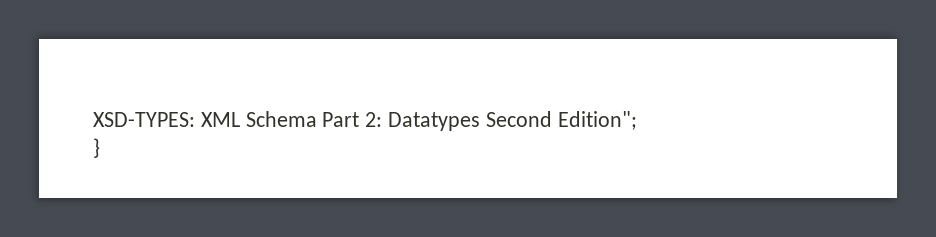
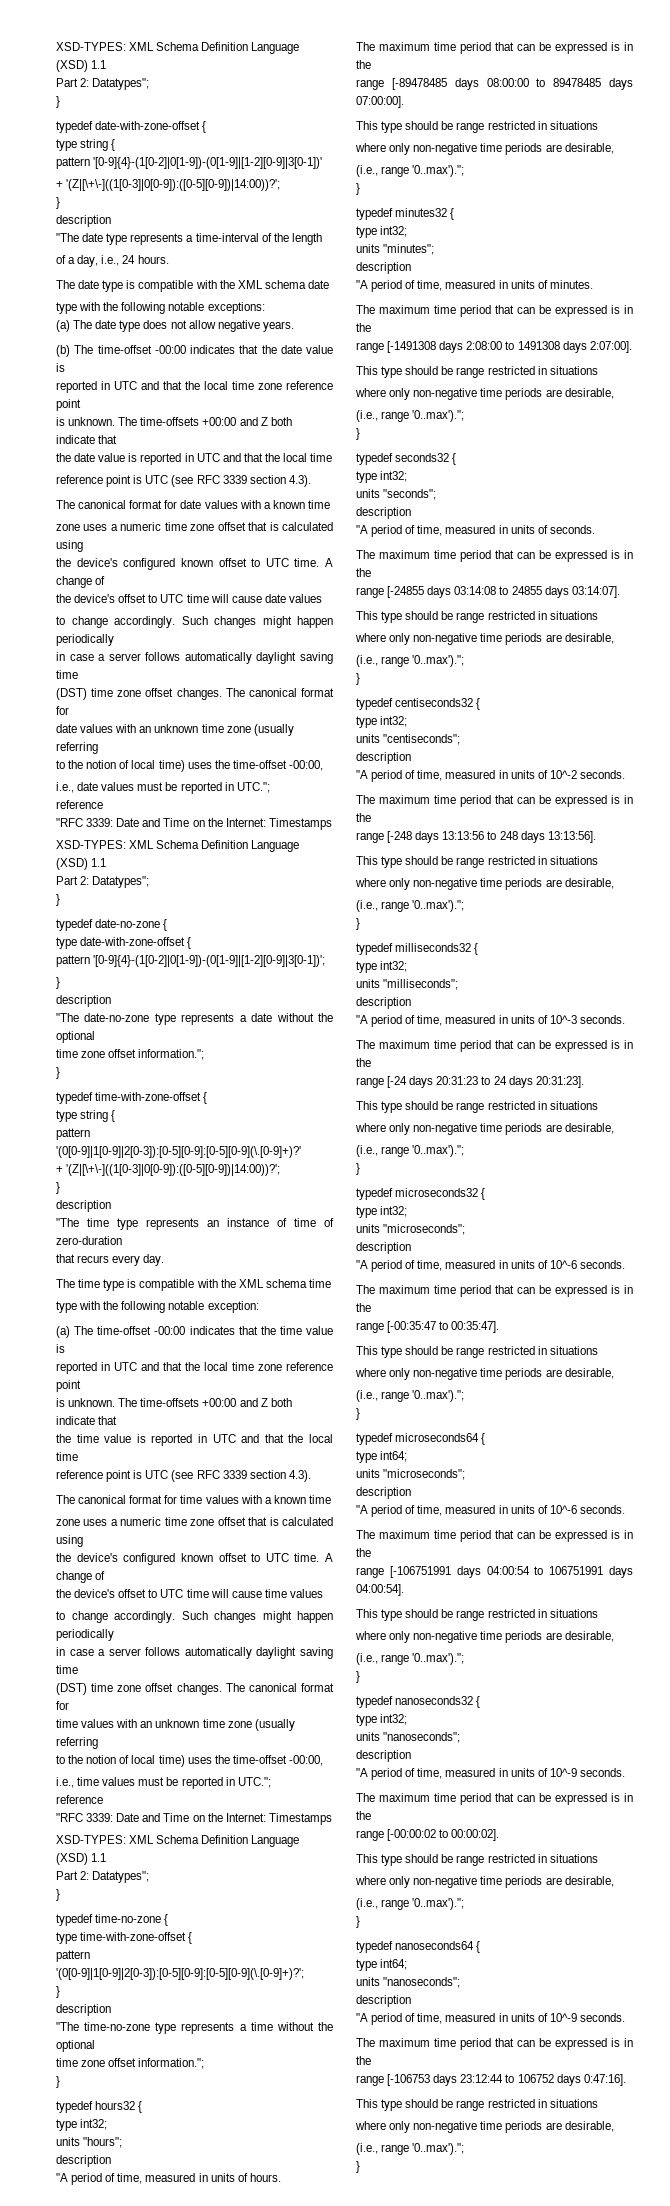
[93,111,637,131] XSD-TYPES: XML Schema Part 2: Datatypes Second Edition"; -> [56,42,300,54] [56,60,107,72] [56,78,150,90] [56,96,60,108] [56,121,207,133] [56,139,116,151] [56,157,323,169] [56,179,281,191] [56,197,60,209] [56,215,111,227] [56,233,322,245] [56,255,169,267] [56,280,329,292] [56,302,265,314] [56,320,294,332] [56,345,333,357] [56,363,65,372] [56,381,333,393] [56,399,81,411] [56,417,292,426] [56,435,118,444] [56,453,333,465] [56,475,311,487] [56,500,330,509] [56,522,334,531] [56,540,83,552] [56,558,333,570] [56,576,106,588] [56,594,322,603] [56,616,333,628] [56,634,114,646] [56,652,333,664] [56,670,78,679] [56,688,334,700] [56,706,69,715] [56,724,294,736] [56,742,98,754] [56,760,323,772] [56,782,270,794] [56,800,103,809] [56,818,332,830] [56,840,300,852] [56,858,107,870] [56,876,150,888] [56,894,60,906] [56,919,168,931] [56,937,192,949] [56,955,326,967] [56,977,60,989] [56,995,111,1007] [56,1013,333,1025] [56,1031,95,1043] [56,1049,205,1060] [56,1067,60,1079] [56,1092,208,1104] [56,1110,116,1122] [56,1128,90,1140] [56,1146,301,1158] [56,1164,281,1176] [56,1182,60,1194] [56,1200,111,1212] [56,1218,334,1230] [56,1236,122,1245] [56,1254,165,1266] [56,1279,331,1291] [56,1301,259,1313] [56,1326,333,1338] [56,1344,65,1353] [56,1362,333,1374] [56,1380,81,1392] [56,1398,292,1407] [56,1416,118,1425] [56,1434,333,1446] [56,1452,78,1461] [56,1470,311,1482] [56,1495,331,1504] [56,1517,334,1526] [56,1535,83,1547] [56,1553,333,1565] [56,1571,106,1583] [56,1589,323,1598] [56,1611,333,1623] [56,1629,114,1641] [56,1647,333,1659] [56,1665,78,1674] [56,1683,334,1695] [56,1701,69,1710] [56,1719,295,1731] [56,1737,98,1749] [56,1755,323,1767] [56,1777,271,1789] [56,1795,103,1804] [56,1813,332,1825] [56,1835,300,1847] [56,1853,107,1865] [56,1871,150,1883] [56,1889,60,1901] [56,1914,169,1926] [56,1932,193,1944] [56,1950,90,1962] [56,1968,304,1980] [56,1986,60,1998] [56,2004,111,2016] [56,2022,333,2034] [56,2040,95,2052] [56,2058,205,2069] [56,2076,60,2088] [56,2101,143,2113] [56,2119,108,2131] [56,2137,123,2148] [56,2155,111,2167] [56,2173,281,2185] [356,42,633,54] [356,60,371,69] [356,78,633,90] [356,96,404,108] [356,121,598,133] [355,143,614,155] [356,165,465,177] [356,183,360,195] [356,208,455,220] [356,226,408,238] [356,244,435,255] [356,262,411,274] [356,280,593,292] [356,305,633,317] [356,323,371,332] [356,341,632,353] [356,366,598,378] [355,388,614,400] [356,410,465,422] [356,428,360,440] [356,453,457,465] [356,471,408,483] [356,489,437,500] [356,507,411,519] [356,525,595,537] [356,550,633,562] [356,568,371,577] [356,586,620,598] [356,611,598,623] [355,633,614,645] [356,655,465,667] [356,673,360,685] [356,698,481,710] [356,716,408,728] [356,734,461,745] [356,752,411,764] [356,770,625,782] [356,795,633,807] [356,813,371,822] [356,831,596,843] [356,856,598,868] [355,878,614,890] [356,900,465,912] [356,918,360,930] [356,943,479,955] [356,961,408,973] [356,979,459,990] [356,997,411,1009] [356,1015,625,1027] [356,1040,633,1052] [356,1058,371,1067] [356,1076,584,1088] [356,1101,598,1113] [355,1123,614,1135] [356,1145,465,1157] [356,1163,360,1175] [356,1188,486,1200] [356,1206,408,1218] [356,1224,466,1235] [356,1242,411,1254] [356,1260,625,1272] [356,1285,633,1297] [356,1303,371,1312] [356,1321,500,1333] [356,1346,598,1358] [355,1368,614,1380] [356,1390,465,1402] [356,1408,360,1420] [356,1433,486,1445] [356,1451,408,1463] [356,1469,466,1480] [356,1487,411,1499] [356,1505,625,1517] [356,1530,633,1542] [356,1548,371,1557] [356,1566,633,1578] [356,1584,404,1596] [356,1609,598,1621] [355,1631,614,1643] [356,1653,465,1665] [356,1671,360,1683] [356,1696,481,1708] [356,1714,408,1726] [356,1732,461,1743] [356,1750,411,1762] [356,1768,625,1780] [356,1793,633,1805] [356,1811,371,1820] [356,1829,500,1841] [356,1854,598,1866] [355,1876,614,1888] [356,1898,465,1910] [356,1916,360,1928] [356,1941,481,1953] [356,1959,408,1971] [356,1977,461,1988] [356,1995,411,2007] [356,2013,625,2025] [356,2038,633,2050] [356,2056,371,2065] [356,2074,626,2086] [356,2099,598,2111] [355,2121,614,2133] [356,2143,465,2155] XSD-TYPES: XML Schema Definition Language (XSD) 1.1 // Part 2: Datatypes"; // } // typedef date-with-zone-offset { // type string { // pattern '[0-9]{4}-(1[0-2]|0[1-9])-(0[1-9]|[1-2][0-9]|3[0-1])' // + '(Z|[\+\-]((1[0-3]|0[0-9]):([0-5][0-9])|14:00))?'; // } // description // "The date type represents a time-interval of the length // of a day, i.e., 24 hours. // The date type is compatible with the XML schema date // type with the following notable exceptions: // (a) The date type does not allow negative years. // (b) The time-offset -00:00 indicates that the date value is // reported in UTC and that the local time zone reference point // is unknown. The time-offsets +00:00 and Z both indicate that // the date value is reported in UTC and that the local time // reference point is UTC (see RFC 3339 section 4.3). // The canonical format for date values with a known time // zone uses a numeric time zone offset that is calculated using // the device's configured known offset to UTC time. A change of // the device's offset to UTC time will cause date values // to change accordingly. Such changes might happen periodically // in case a server follows automatically daylight saving time // (DST) time zone offset changes. The canonical format for // date values with an unknown time zone (usually referring // to the notion of local time) uses the time-offset -00:00, // i.e., date values must be reported in UTC."; // reference // "RFC 3339: Date and Time on the Internet: Timestamps // XSD-TYPES: XML Schema Definition Language (XSD) 1.1 // Part 2: Datatypes"; // } // typedef date-no-zone { // type date-with-zone-offset { // pattern '[0-9]{4}-(1[0-2]|0[1-9])-(0[1-9]|[1-2][0-9]|3[0-1])'; // } // description // "The date-no-zone type represents a date without the optional // time zone offset information."; // } // typedef time-with-zone-offset { // type string { // pattern '(0[0-9]|1[0-9]|2[0-3]):[0-5][0-9]:[0-5][0-9](\.[0-9]+)?' // + '(Z|[\+\-]((1[0-3]|0[0-9]):([0-5][0-9])|14:00))?'; // } // description // "The time type represents an instance of time of zero-duration // that recurs every day. // The time type is compatible with the XML schema time // type with the following notable exception: // (a) The time-offset -00:00 indicates that the time value is // reported in UTC and that the local time zone reference point // is unknown. The time-offsets +00:00 and Z both indicate that // the time value is reported in UTC and that the local time // reference point is UTC (see RFC 3339 section 4.3). // The canonical format for time values with a known time // zone uses a numeric time zone offset that is calculated using // the device's configured known offset to UTC time. A change of // the device's offset to UTC time will cause time values // to change accordingly. Such changes might happen periodically // in case a server follows automatically daylight saving time // (DST) time zone offset changes. The canonical format for // time values with an unknown time zone (usually referring // to the notion of local time) uses the time-offset -00:00, // i.e., time values must be reported in UTC."; // reference // "RFC 3339: Date and Time on the Internet: Timestamps // XSD-TYPES: XML Schema Definition Language (XSD) 1.1 // Part 2: Datatypes"; // } // typedef time-no-zone { // type time-with-zone-offset { // pattern '(0[0-9]|1[0-9]|2[0-3]):[0-5][0-9]:[0-5][0-9](\.[0-9]+)?'; // } // description // "The time-no-zone type represents a time without the optional // time zone offset information."; // } // typedef hours32 { // type int32; // units "hours"; // description // "A period of time, measured in units of hours. // The maximum time period that can be expressed is in the // range [-89478485 days 08:00:00 to 89478485 days 07:00:00]. // This type should be range restricted in situations // where only non-negative time periods are desirable, // (i.e., range '0..max')."; // } // typedef minutes32 { // type int32; // units "minutes"; // description // "A period of time, measured in units of minutes. // The maximum time period that can be expressed is in the // range [-1491308 days 2:08:00 to 1491308 days 2:07:00]. // This type should be range restricted in situations // where only non-negative time periods are desirable, // (i.e., range '0..max')."; // } // typedef seconds32 { // type int32; // units "seconds"; // description // "A period of time, measured in units of seconds. // The maximum time period that can be expressed is in the // range [-24855 days 03:14:08 to 24855 days 03:14:07]. // This type should be range restricted in situations // where only non-negative time periods are desirable, // (i.e., range '0..max')."; // } // typedef centiseconds32 { // type int32; // units "centiseconds"; // description // "A period of time, measured in units of 10^-2 seconds. // The maximum time period that can be expressed is in the // range [-248 days 13:13:56 to 248 days 13:13:56]. // This type should be range restricted in situations // where only non-negative time periods are desirable, // (i.e., range '0..max')."; // } // typedef milliseconds32 { // type int32; // units "milliseconds"; // description // "A period of time, measured in units of 10^-3 seconds. // The maximum time period that can be expressed is in the // range [-24 days 20:31:23 to 24 days 20:31:23]. // This type should be range restricted in situations // where only non-negative time periods are desirable, // (i.e., range '0..max')."; // } // typedef microseconds32 { // type int32; // units "microseconds"; // description // "A period of time, measured in units of 10^-6 seconds. // The maximum time period that can be expressed is in the // range [-00:35:47 to 00:35:47]. // This type should be range restricted in situations // where only non-negative time periods are desirable, // (i.e., range '0..max')."; // } // typedef microseconds64 { // type int64; // units "microseconds"; // description // "A period of time, measured in units of 10^-6 seconds. // The maximum time period that can be expressed is in the // range [-106751991 days 04:00:54 to 106751991 days 04:00:54]. // This type should be range restricted in situations // where only non-negative time periods are desirable, // (i.e., range '0..max')."; // } // typedef nanoseconds32 { // type int32; // units "nanoseconds"; // description // "A period of time, measured in units of 10^-9 seconds. // The maximum time period that can be expressed is in the // range [-00:00:02 to 00:00:02]. // This type should be range restricted in situations // where only non-negative time periods are desirable, // (i.e., range '0..max')."; // } // typedef nanoseconds64 { // type int64; // units "nanoseconds"; // description // "A period of time, measured in units of 10^-9 seconds. // The maximum time period that can be expressed is in the // range [-106753 days 23:12:44 to 106752 days 0:47:16]. // This type should be range restricted in situations // where only non-negative time periods are desirable, // (i.e., range '0..max').";

